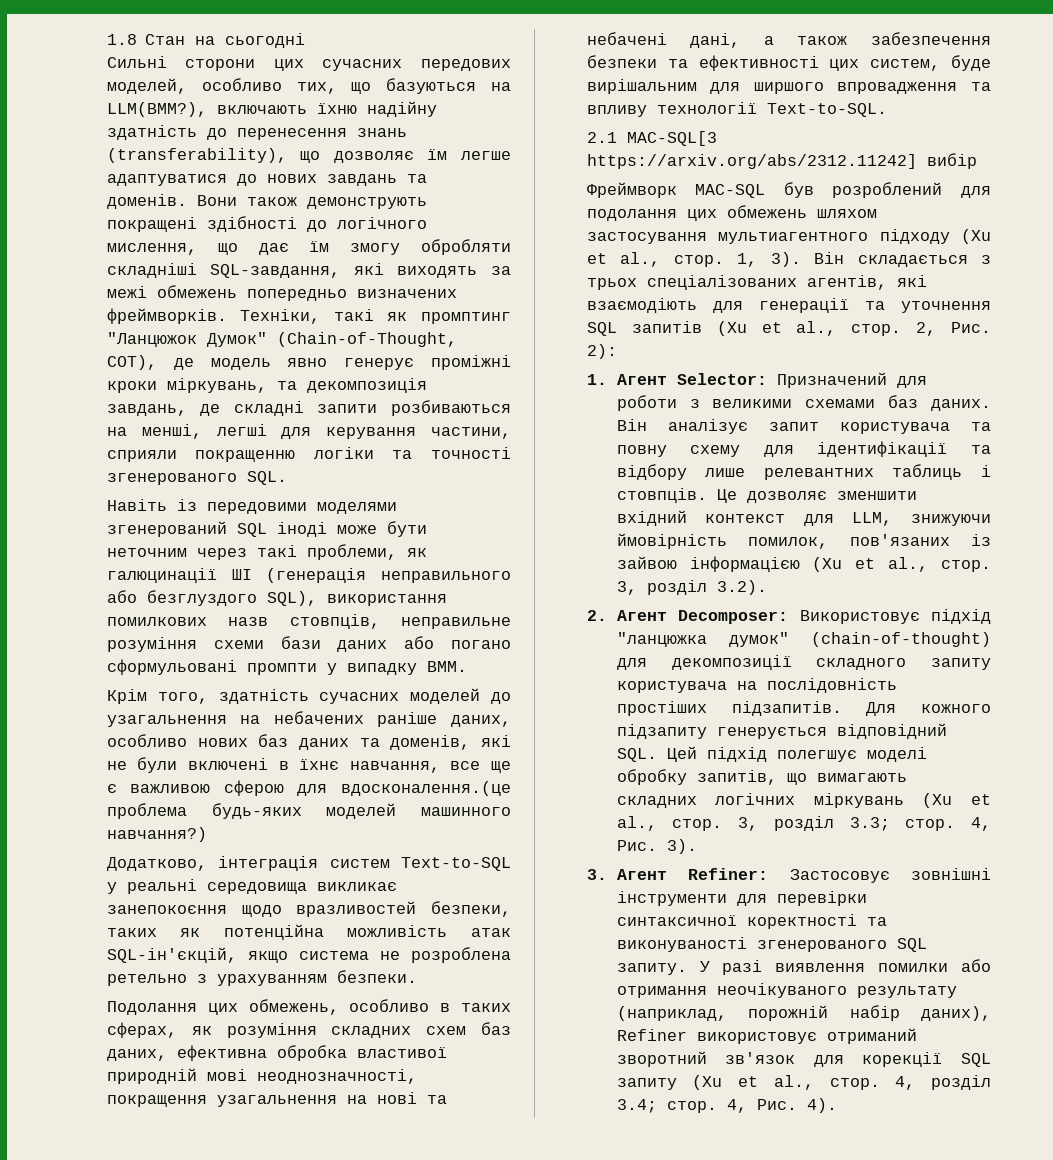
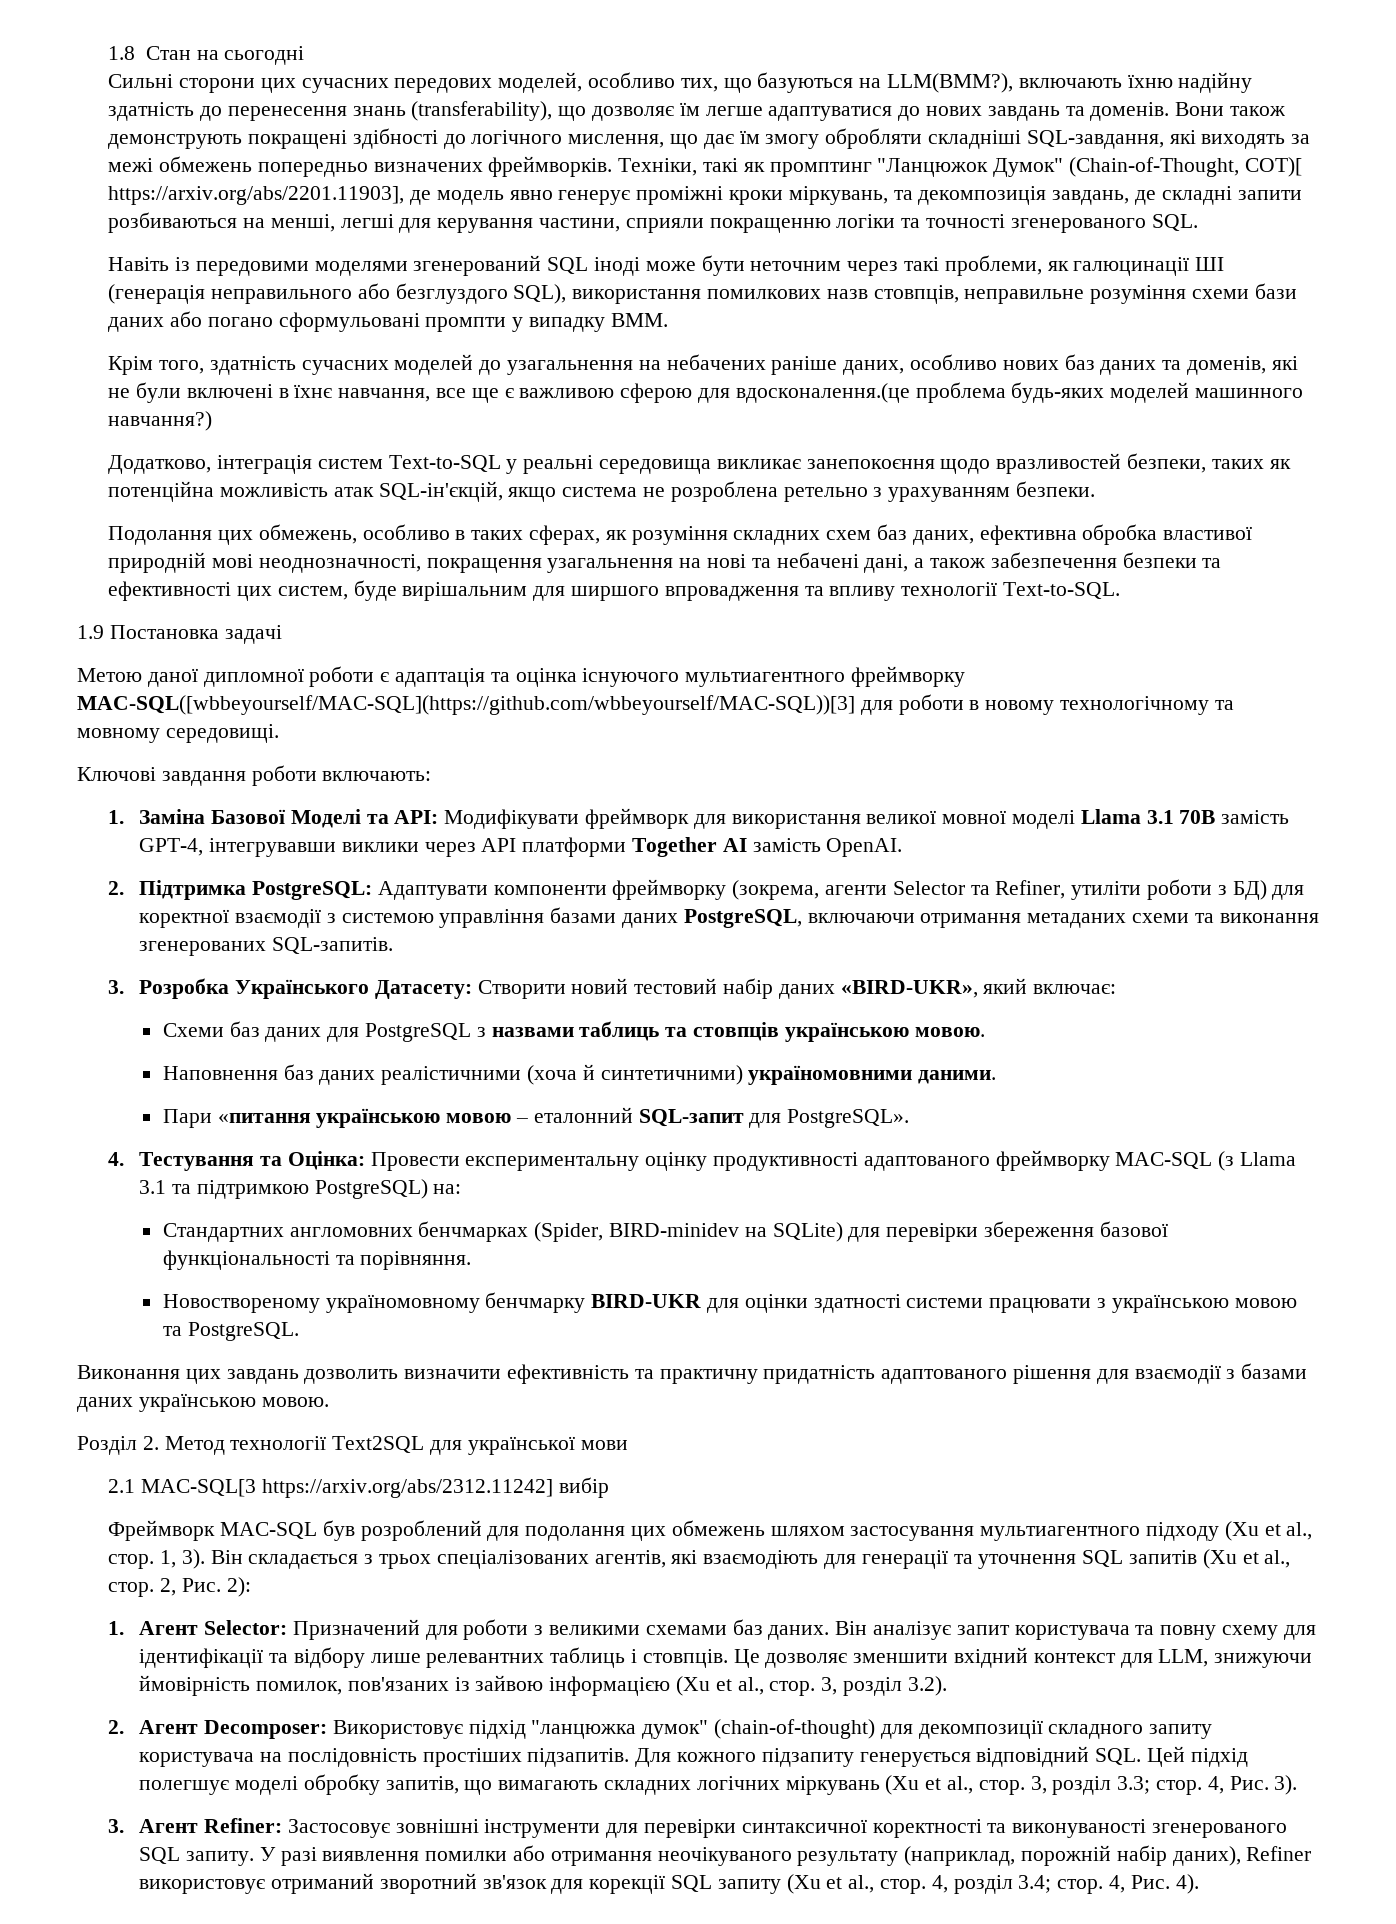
[106,355,157,370] COT), -> [1244,157,1302,177] [108,186,405,205] COT)[ https://arxiv.org/abs/2201.11903],
(887, 110) none -> [77,625,282,644] [77,666,966,687] [77,694,1234,715] [77,724,279,743] [77,765,432,786] [108,808,1290,829] [139,837,903,857] [108,879,1305,900] [139,907,1319,928] [139,937,393,956] [108,978,1117,999] [162,1021,985,1042] [162,1064,997,1085] [162,1107,910,1128] [108,1150,1297,1171] [139,1179,462,1199] [162,1221,1168,1242] [162,1250,472,1270] [162,1292,1297,1313] [162,1322,299,1341] [77,1363,1308,1384] [77,1393,329,1412] [77,1436,628,1455] // 1.9 Постановка задачі // Метою даної дипломної роботи є адаптація та оцінка існуючого мультиагентного фреймворку MAC-SQL([wbbeyourself/MAC-SQL](https://github.com/wbbeyourself/MAC-SQL))[3] для роботи в новому технологічному та мовному середовищі. // Ключові завдання роботи включають: // 1. Заміна Базової Моделі та API: Модифікувати фреймворк для використання великої мовної моделі Llama 3.1 70B замість GPT-4, інтегрувавши виклики через API платформи Together AI замість OpenAI. // 2. Підтримка PostgreSQL: Адаптувати компоненти фреймворку (зокрема, агенти Selector та Refiner, утиліти роботи з БД) для коректної взаємодії з системою управління базами даних PostgreSQL, включаючи отримання метаданих схеми та виконання згенерованих SQL-запитів. // 3. Розробка Українського Датасету: Створити новий тестовий набір даних «BIRD-UKR», який включає: // Схеми баз даних для PostgreSQL з назвами таблиць та стовпців українською мовою. // Наповнення баз даних реалістичними (хоча й синтетичними) україномовними даними. // Пари «питання українською мовою – еталонний SQL-запит для PostgreSQL». // 4. Тестування та Оцінка: Провести експериментальну оцінку продуктивності адаптованого фреймворку MAC-SQL (з Llama 3.1 та підтримкою PostgreSQL) на: // Стандартних англомовних бенчмарках (Spider, BIRD-minidev на SQLite) для перевірки збереження базової функціональності та порівняння. // Новоствореному україномовному бенчмарку BIRD-UKR для оцінки здатності системи працювати з українською мовою та PostgreSQL. // Виконання цих завдань дозволить визначити ефективність та практичну придатність адаптованого рішення для взаємодії з базами даних українською мовою. // Розділ 2. Метод технології Text2SQL для української мови

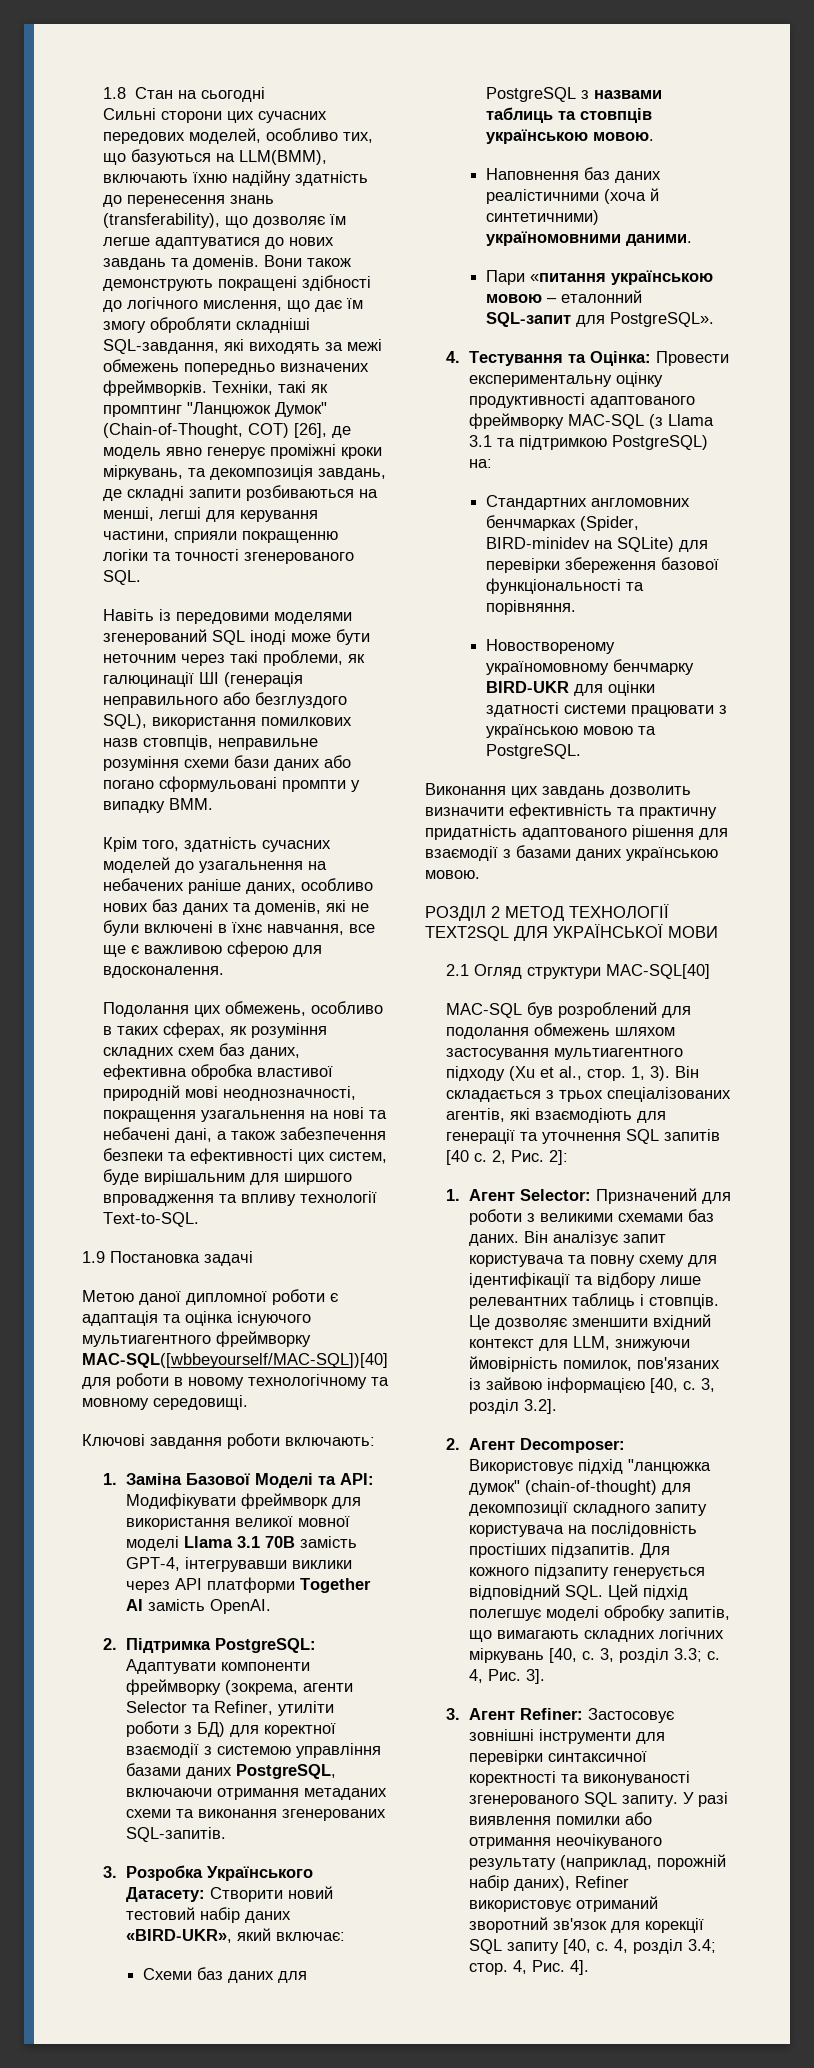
[886,73,1013,93] LLM(ВММ?), -> [239,150,328,165] LLM(ВММ),
[1244,157,1302,177] [108,186,405,205] COT)[ https://arxiv.org/abs/2201.11903], -> [248,423,328,438] COT) [26],
[735,382,1303,403] [108,411,213,431] [108,453,1291,474] [108,481,1095,502] вдосконалення.(це проблема будь-яких моделей машинного навчання?) // Додатково, інтеграція систем Text-to-SQL у реальні середовища викликає занепокоєння щодо вразливостей безпеки, таких як потенційна можливість атак SQL-ін'єкцій, якщо система не розроблена ретельно з урахуванням безпеки. -> [103,966,225,978] вдосконалення.
[77,695,855,715] MAC-SQL([wbbeyourself/MAC-SQL](https://github.com/wbbeyourself/MAC-SQL))[3] -> [82,1353,388,1368] MAC-SQL([wbbeyourself/MAC-SQL])[40]
[77,1436,628,1455] [108,1477,609,1498] [108,1520,216,1541] Розділ 2. Метод технології Text2SQL для української мови // 2.1 MAC-SQL[3 https://arxiv.org/abs/2312.11242] вибір // Фреймворк -> [425,904,669,921] [425,924,718,941] [446,964,711,979] РОЗДІЛ 2 МЕТОД ТЕХНОЛОГІЇ TEXT2SQL ДЛЯ УКРАЇНСЬКОЇ МОВИ // 2.1 Огляд структури MAC-SQL[40] //
[630,1526,666,1541] цих -> (530, 1033) none
[1202,1549,1291,1569] [108,1582,155,1597] (Xu et al., стор. -> [446,1150,488,1165] [40 с.
[226,1577,251,1597] 2): -> [549,1150,569,1165] 2]:
[675,1676,947,1696] (Xu et al., стор. 3, розділ 3.2). -> [649,1378,715,1393] [468,1399,557,1414] [40, с. 3, розділ 3.2].
[885,1775,1025,1795] (Xu et al., стор. -> [548,1648,595,1663] [40, с.
[1156,1775,1298,1795] стор. 4, Рис. 3). -> [706,1651,720,1660] [468,1669,545,1684] с. 4, Рис. 3].
[786,1874,927,1894] (Xu et al., стор. -> [562,1939,609,1954] [40, с.
[1175,1874,1199,1894] 4). -> [569,1960,589,1975] 4].

